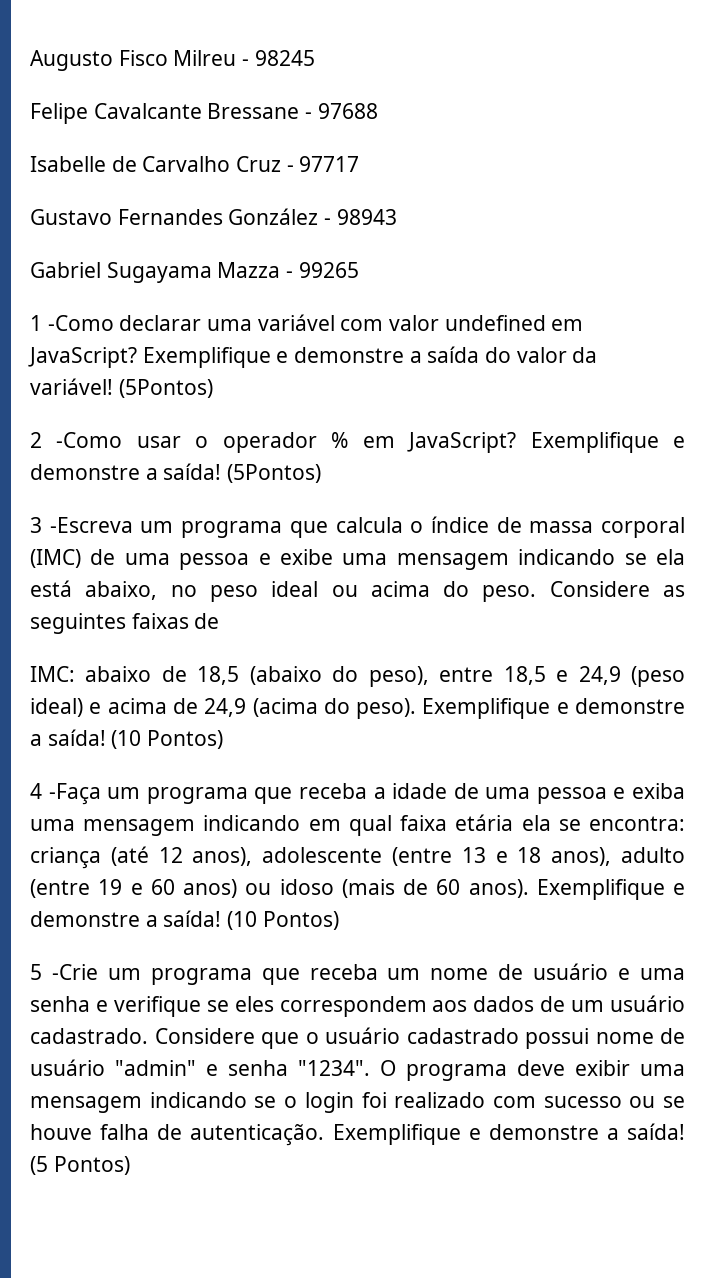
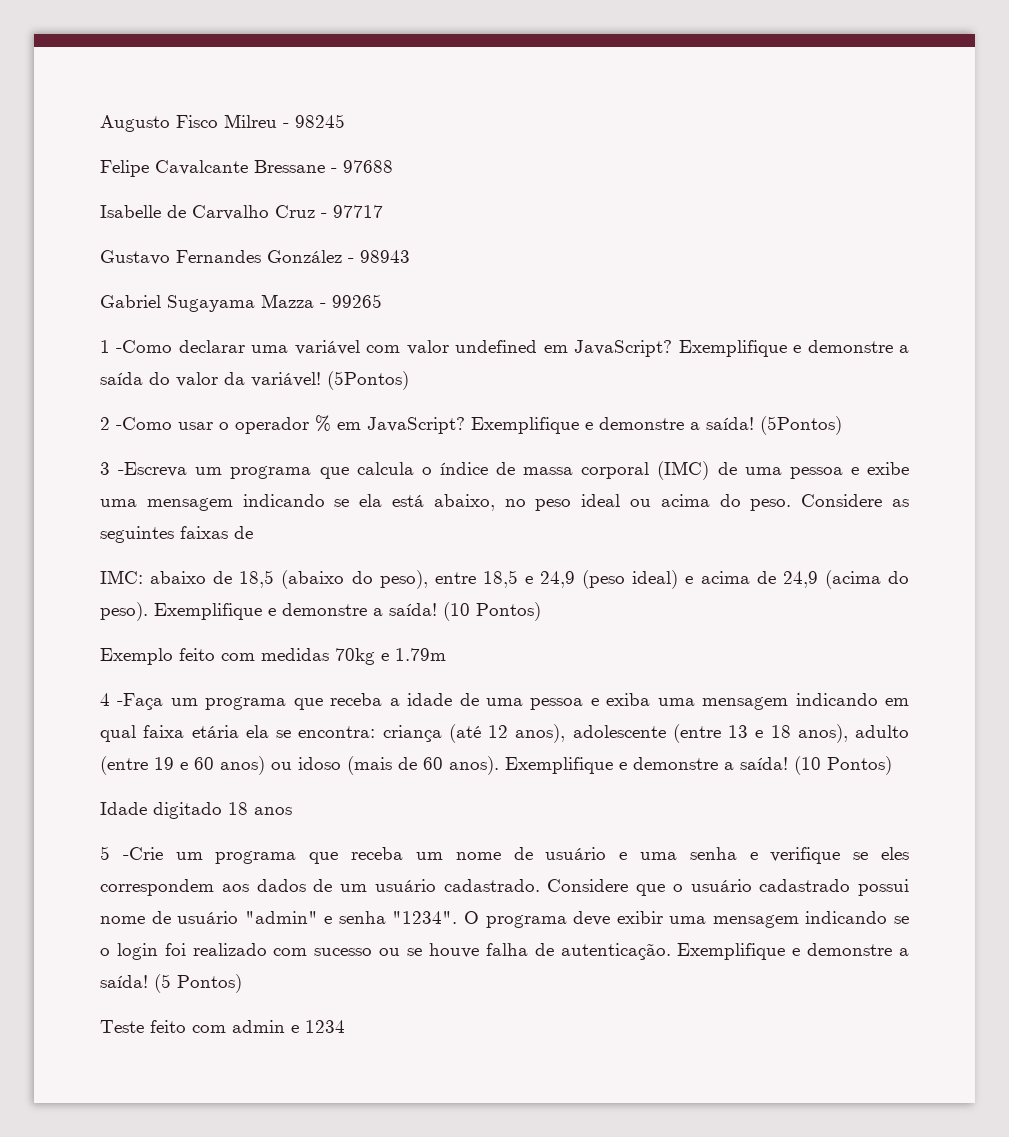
(224, 739) none -> [100,648,446,665] // Exemplo feito com medidas 70kg e 1.79m
(339, 920) none -> [100,802,292,819] // Idade digitado 18 anos
(130, 1165) none -> [100,1020,345,1033] // Teste feito com admin e 1234

